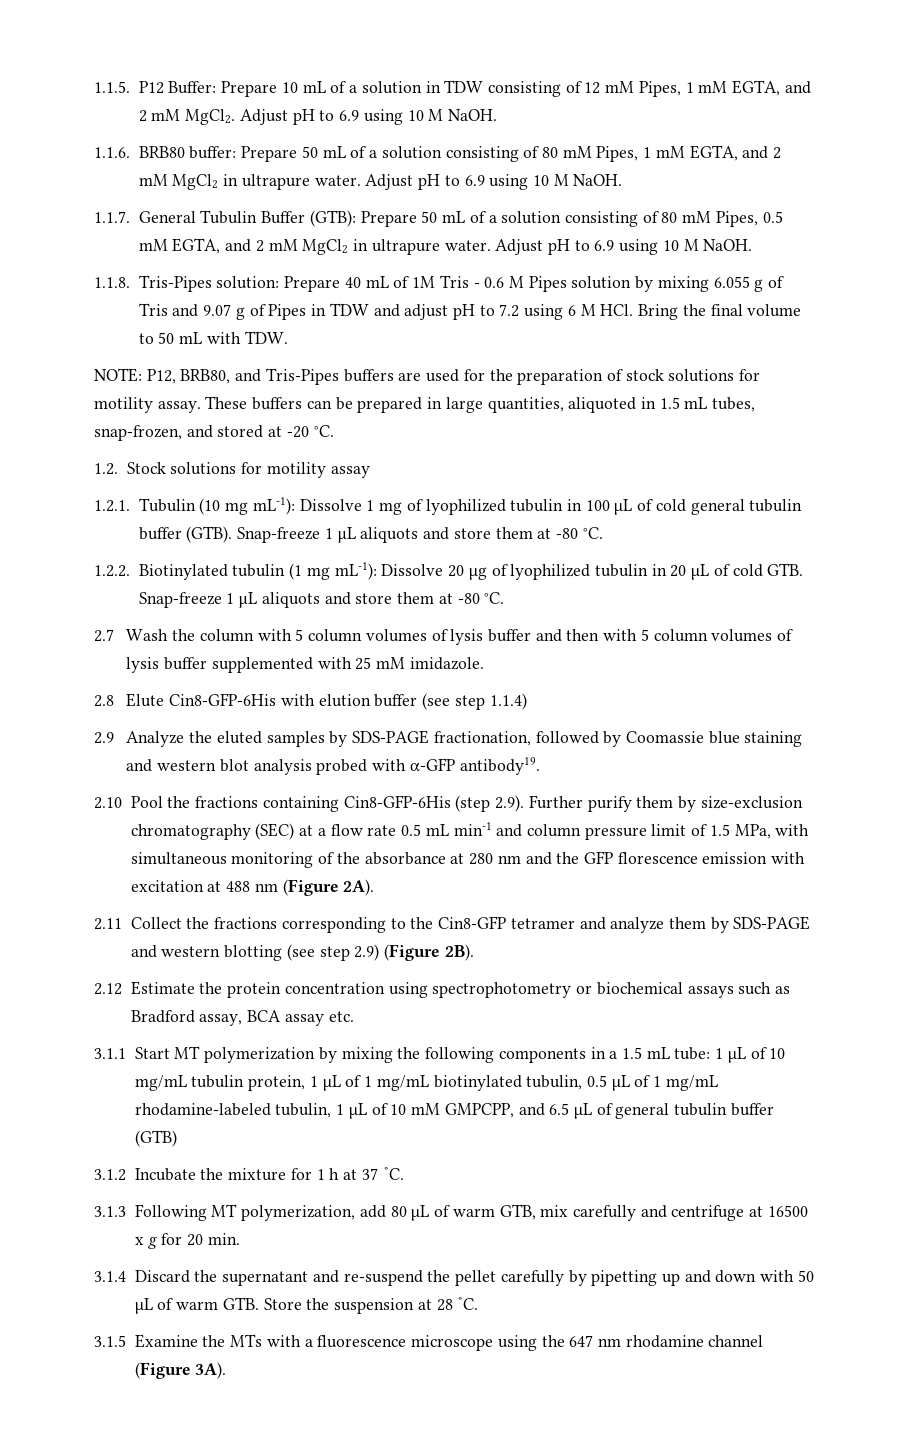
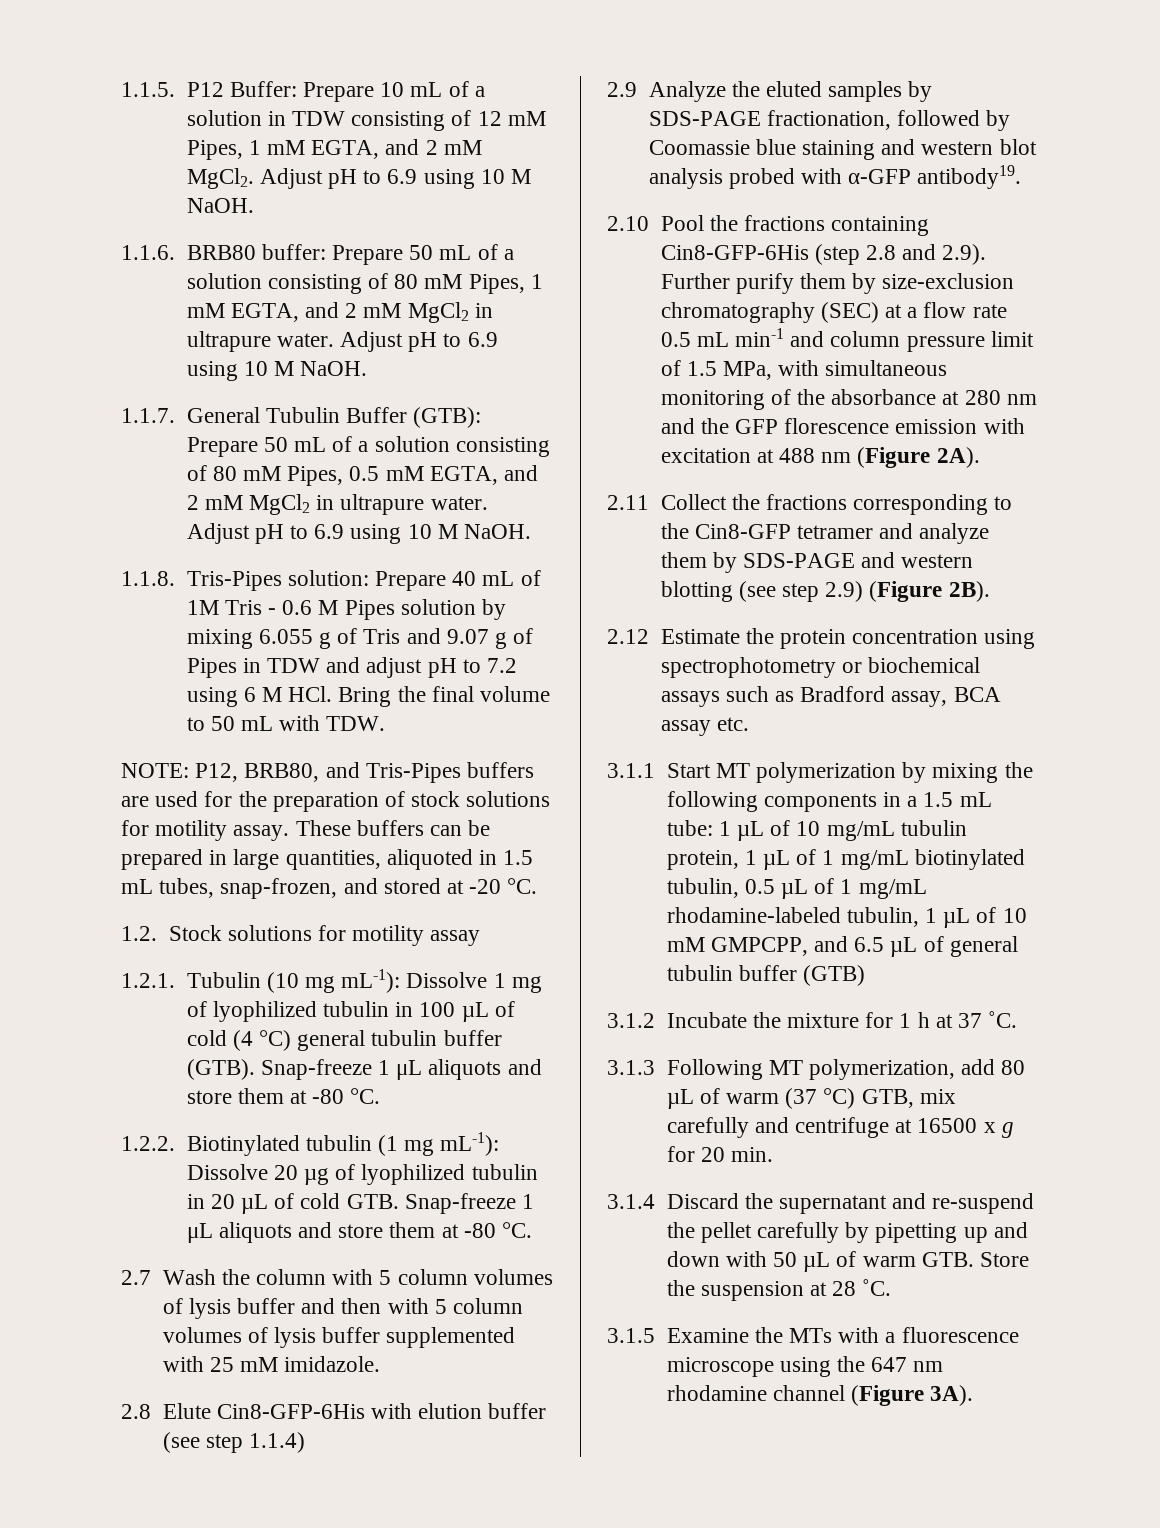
(686, 505) none -> [232,1030,291,1051] (4 °C)
(491, 803) none -> [865,244,937,260] 2.8 and
(495, 1212) none -> [785,1088,856,1109] (37 °C)

